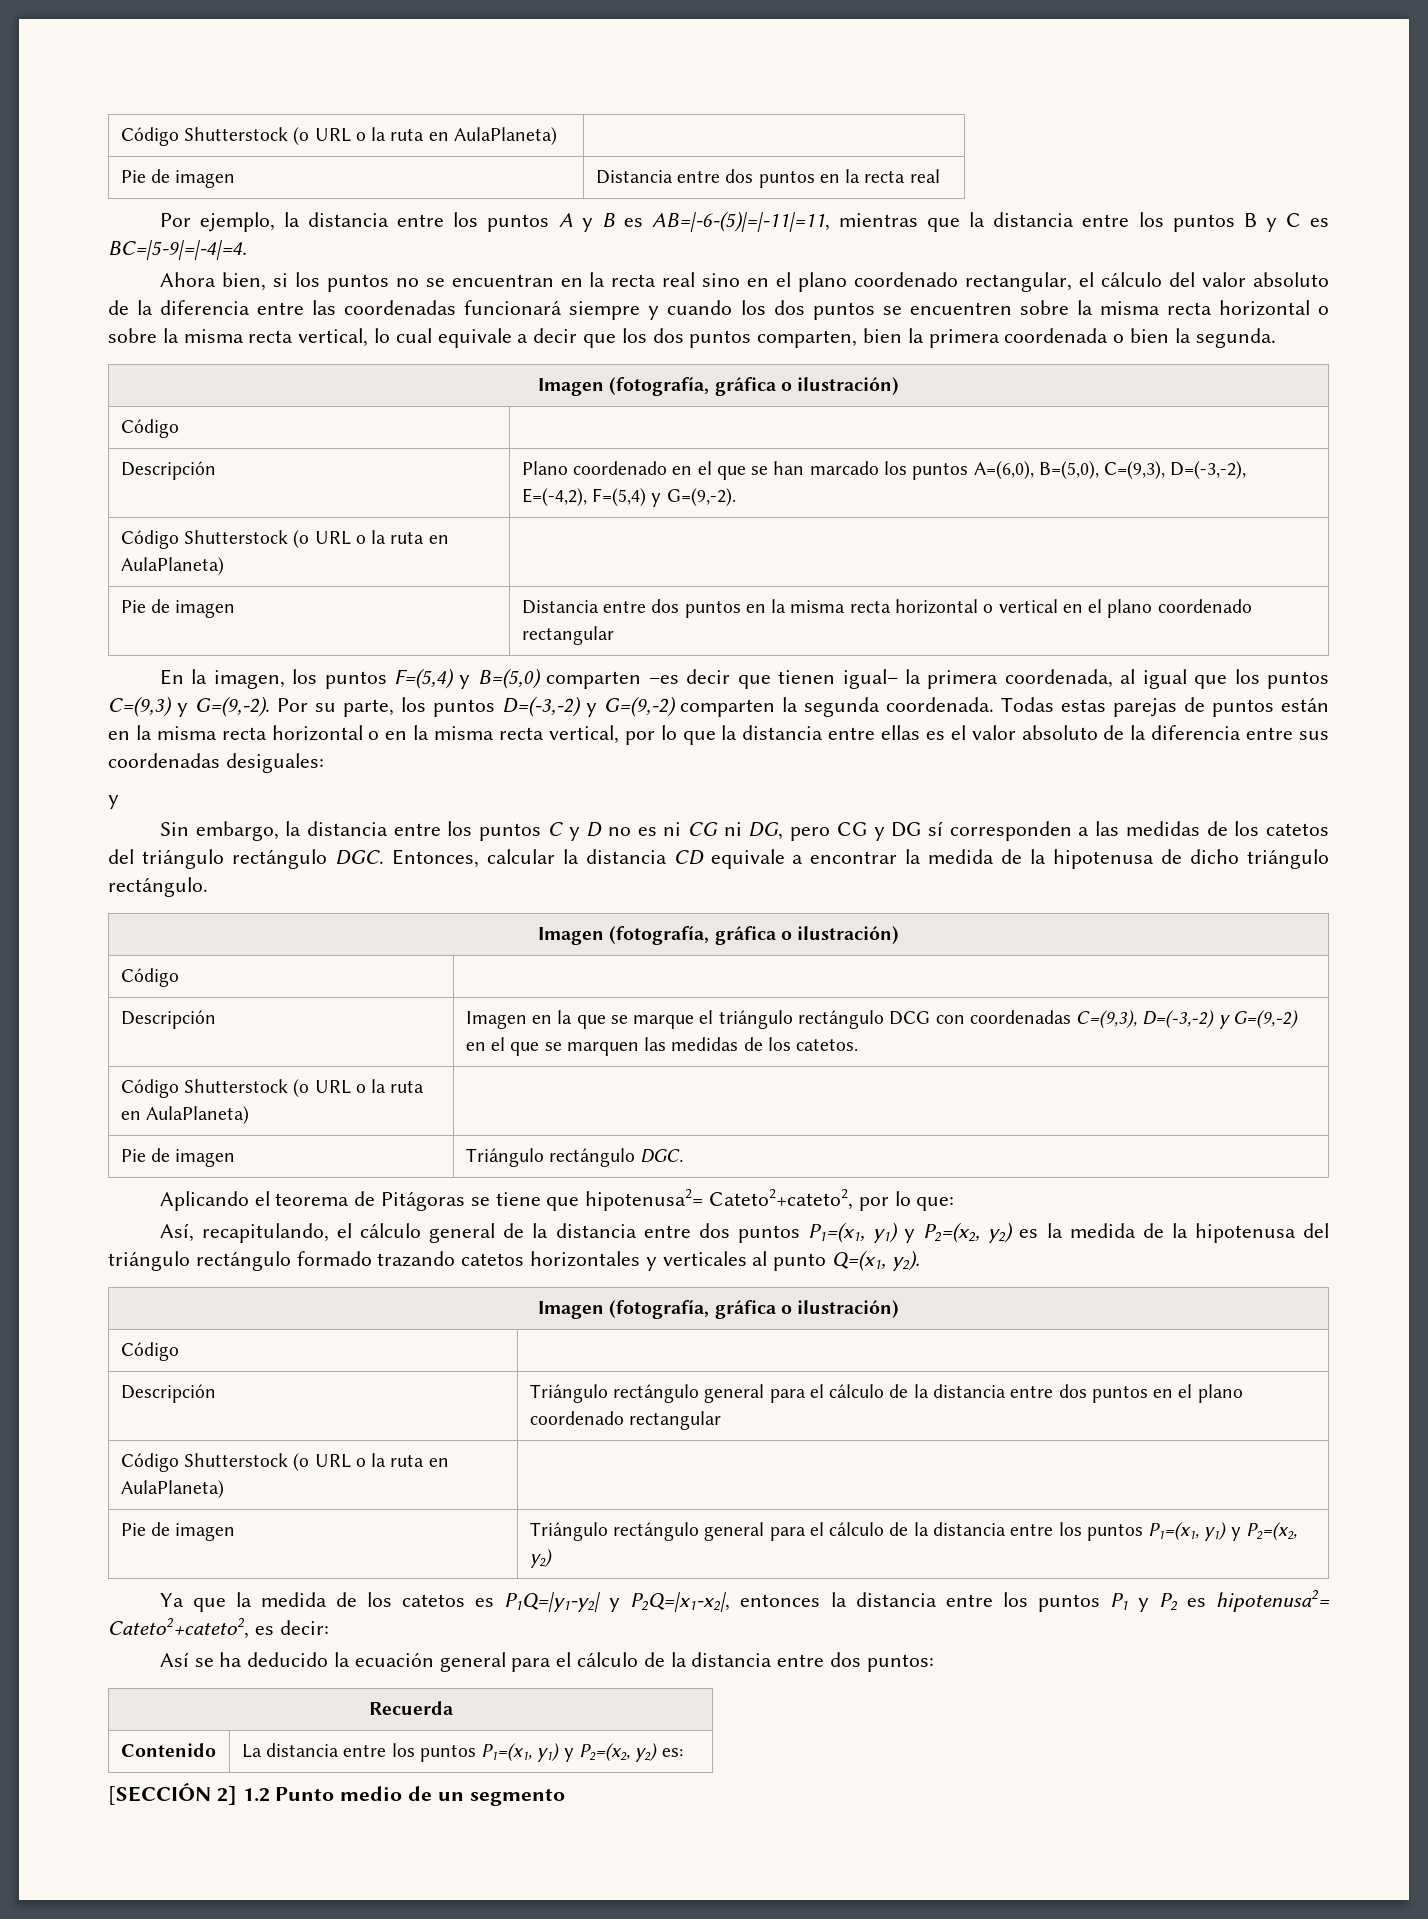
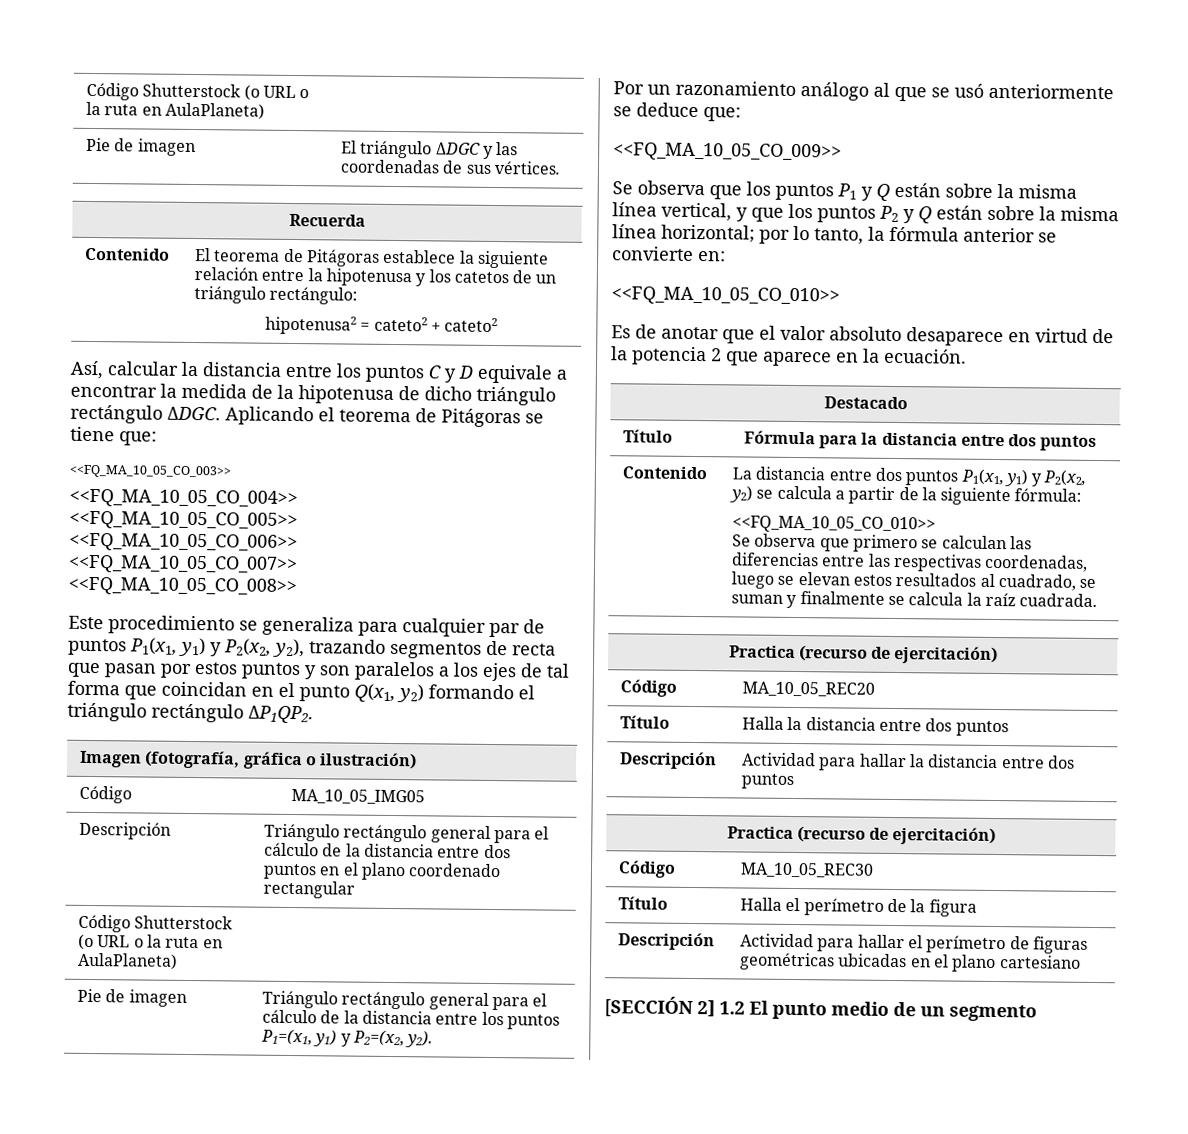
[595,169,940,188] [159,211,1330,232] [108,240,247,260] [159,272,1329,292] [108,300,1329,320] [108,328,1276,348] [537,377,900,396] [120,419,179,438] [120,461,216,480] [521,461,1247,480] [521,488,736,507] [120,530,449,549] [120,557,224,575] [120,599,236,618] [521,599,1252,618] [521,626,614,645] [159,668,1329,689] [108,696,1330,717] [108,725,1329,745] [108,753,324,773] [108,795,119,809] [159,821,279,841] Distancia entre dos puntos en la recta real // Por ejemplo, la distancia entre los puntos A y B es AB=|-6-(5)|=|-11|=11, mientras que la distancia entre los puntos B y C es BC=|5-9|=|-4|=4. // Ahora bien, si los puntos no se encuentran en la recta real sino en el plano coordenado rectangular, el cálculo del valor absoluto de la diferencia entre las coordenadas funcionará siempre y cuando los dos puntos se encuentren sobre la misma recta horizontal o sobre la misma recta vertical, lo cual equivale a decir que los dos puntos comparten, bien la primera coordenada o bien la segunda. // Imagen (fotografía, gráfica o ilustración) // Código | // Descripción | Plano coordenado en el que se han marcado los puntos A=(6,0), B=(5,0), C=(9,3), D=(-3,-2), E=(-4,2), F=(5,4) y G=(9,-2). // Código Shutterstock (o URL o la ruta en AulaPlaneta) | // Pie de imagen | Distancia entre dos puntos en la misma recta horizontal o vertical en el plano coordenado rectangular // En la imagen, los puntos F=(5,4) y B=(5,0) comparten –es decir que tienen igual– la primera coordenada, al igual que los puntos C=(9,3) y G=(9,-2). Por su parte, los puntos D=(-3,-2) y G=(9,-2) comparten la segunda coordenada. Todas estas parejas de puntos están en la misma recta horizontal o en la misma recta vertical, por lo que la distancia entre ellas es el valor absoluto de la diferencia entre sus coordenadas desiguales: // y // Sin embargo, -> [340,140,519,159] [339,159,561,175] [289,213,366,227] [84,247,170,261] [194,248,549,269] [193,267,557,287] [193,286,359,305] [264,315,499,335] [70,360,179,380] El triángulo ΔDGC y las coordenadas de sus vértices. // Recuerda // Contenido | El teorema de Pitágoras establece la siguiente relación entre la hipotenusa y los catetos de un triángulo rectángulo: // hipotenusa2 = cateto2 + cateto2 // Así, calcular
[607,821,1329,841] [108,849,704,869] no es ni CG ni DG, pero CG y DG sí corresponden a las medidas de los catetos del triángulo rectángulo DGC. Entonces, calcular la distancia CD -> (473, 372) none
[108,877,208,897] [537,926,900,945] [120,968,179,987] [120,1010,216,1029] [465,1010,1299,1029] [465,1037,859,1056] [120,1079,425,1098] [120,1106,250,1124] [120,1148,236,1167] [465,1148,684,1167] [159,1189,955,1211] [159,1222,1330,1243] [108,1250,920,1271] [537,1300,900,1319] [120,1342,179,1361] rectángulo. // Imagen (fotografía, gráfica o ilustración) // Código | // Descripción | Imagen en la que se marque el triángulo rectángulo DCG con coordenadas C=(9,3), D=(-3,-2) y G=(9,-2) en el que se marquen las medidas de los catetos. // Código Shutterstock (o URL o la ruta en AulaPlaneta) | // Pie de imagen | Triángulo rectángulo DGC. // Aplicando el teorema de Pitágoras se tiene que hipotenusa2= Cateto2+cateto2, por lo que: // Así, recapitulando, el cálculo general de la distancia entre dos puntos P1=(x1, y1) y P2=(x2, y2) es la medida de la hipotenusa del triángulo rectángulo formado trazando catetos horizontales y verticales al punto Q=(x1, y2). // Imagen (fotografía, gráfica o ilustración) // Código | -> [70,404,544,428] [70,426,157,446] [69,464,231,479] [69,488,298,509] [69,510,298,531] [69,532,298,553] [68,554,298,575] [68,576,297,597] [68,615,545,638] [68,637,556,659] [67,661,570,682] [67,680,535,703] [67,702,314,724] [78,750,418,770] [78,785,132,804] [290,788,425,805] rectángulo ΔDGC. Aplicando el teorema de Pitágoras se tiene que: // <<FQ_MA_10_05_CO_003>> // <<FQ_MA_10_05_CO_004>> // <<FQ_MA_10_05_CO_005>> // <<FQ_MA_10_05_CO_006>> // <<FQ_MA_10_05_CO_007>> // <<FQ_MA_10_05_CO_008>> // Este procedimiento se generaliza para cualquier par de puntos P1(x1, y1) y P2(x2, y2), trazando segmentos de recta que pasan por estos puntos y son paralelos a los ejes de tal forma que coincidan en el punto Q(x1, y2) formando el triángulo rectángulo ΔP1QP2. // Imagen (fotografía, gráfica o ilustración) // Código | MA_10_05_IMG05
[529,1549,553,1568] [159,1590,1330,1612] [108,1618,329,1639] [159,1652,934,1672] [368,1701,453,1715] y2) // Ya que la medida de los catetos es P1Q=|y1-y2| y P2Q=|x1-x2|, entonces la distancia entre los puntos P1 y P2 es hipotenusa2= Cateto2+cateto2, es decir: // Así se ha deducido la ecuación general para el cálculo de la distancia entre dos puntos: // Recuerda -> [405,1030,434,1048] [613,80,1114,102] [613,102,741,122] [613,142,842,162] [612,180,1077,201] [612,202,1119,224] [612,224,1057,245] [612,246,726,262] [611,286,840,306] [611,324,1114,347] [611,346,967,367] [823,396,908,410] [622,429,673,443] [743,430,1098,451] y2). // Por un razonamiento análogo al que se usó anteriormente se deduce que: // <<FQ_MA_10_05_CO_009>> // Se observa que los puntos P1 y Q están sobre la misma línea vertical, y que los puntos P2 y Q están sobre la misma línea horizontal; por lo tanto, la fórmula anterior se convierte en: // <<FQ_MA_10_05_CO_010>> // Es de anotar que el valor absoluto desaparece en virtud de la potencia 2 que aparece en la ecuación. // Destacado // Título | Fórmula para la distancia entre dos puntos
[391,1743,683,1762] los puntos P1=(x1, y1) y P2=(x2, y2) es: -> [874,467,1087,487] [728,485,1083,506] [731,515,936,534] [731,533,1032,553] [731,552,1089,572] [730,571,1097,591] [730,591,1098,609] [728,645,999,665] [619,679,677,697] [741,681,875,697] [619,715,670,729] [741,716,1009,737] [618,751,717,770] [741,752,1075,771] [740,773,794,789] [726,826,997,846] [617,860,676,878] [739,862,874,878] [617,896,668,910] [739,897,977,917] [617,932,715,951] [739,933,1088,954] [739,952,1081,973] dos puntos P1(x1, y1) y P2(x2, y2) se calcula a partir de la siguiente fórmula: // <<FQ_MA_10_05_CO_010>> // Se observa que primero se calculan las diferencias entre las respectivas coordenadas, luego se elevan estos resultados al cuadrado, se suman y finalmente se calcula la raíz cuadrada. // Practica (recurso de ejercitación) // Código | MA_10_05_REC20 // Título | Halla la distancia entre dos puntos // Descripción | Actividad para hallar la distancia entre dos puntos // Practica (recurso de ejercitación) // Código | MA_10_05_REC30 // Título | Halla el perímetro de la figura // Descripción | Actividad para hallar el perímetro de figuras geométricas ubicadas en el plano cartesiano
[275,1787,335,1801] Punto -> [749,1000,827,1020] El punto

